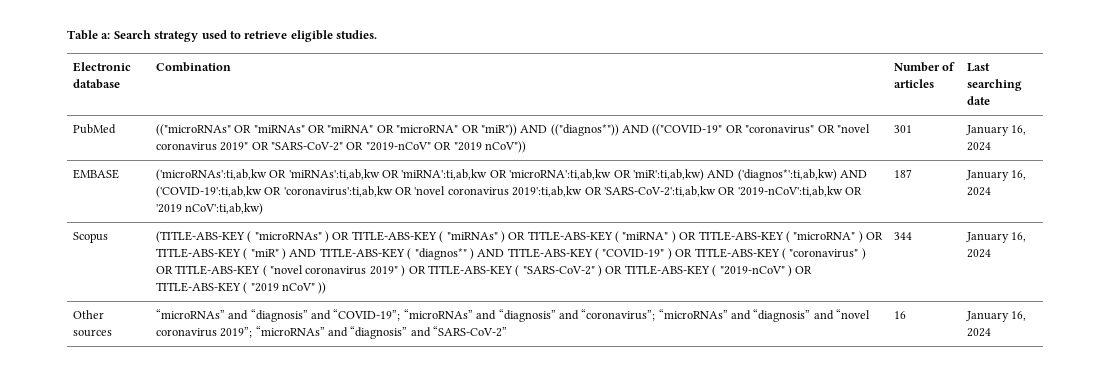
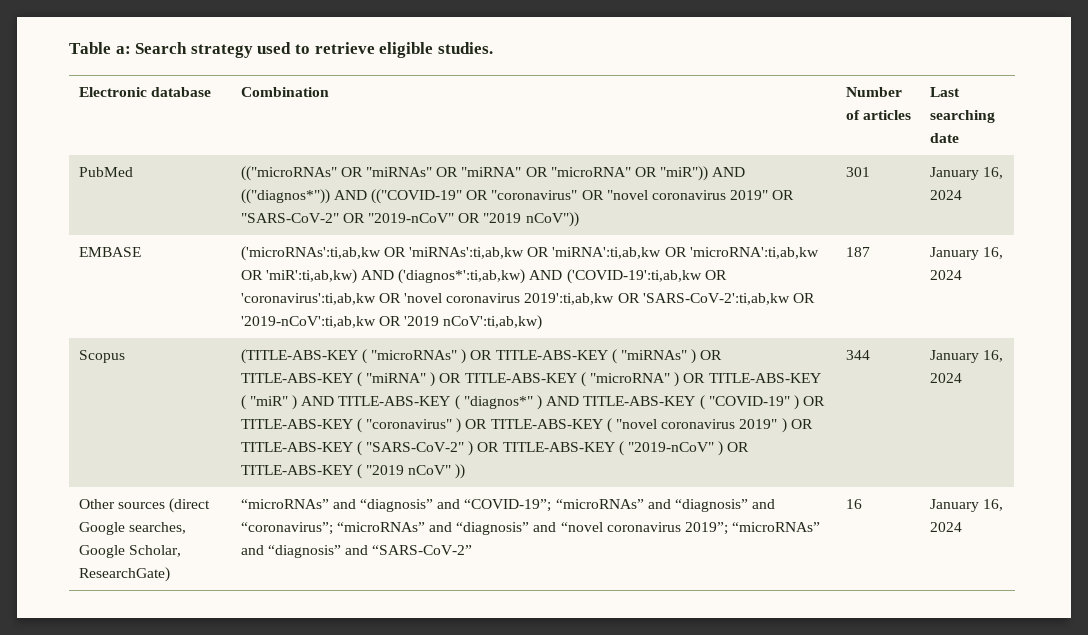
(112, 333) none -> [169,498,211,513] [78,522,186,535] [78,545,181,558] [78,567,170,582] (direct Google searches, Google Scholar, ResearchGate)

